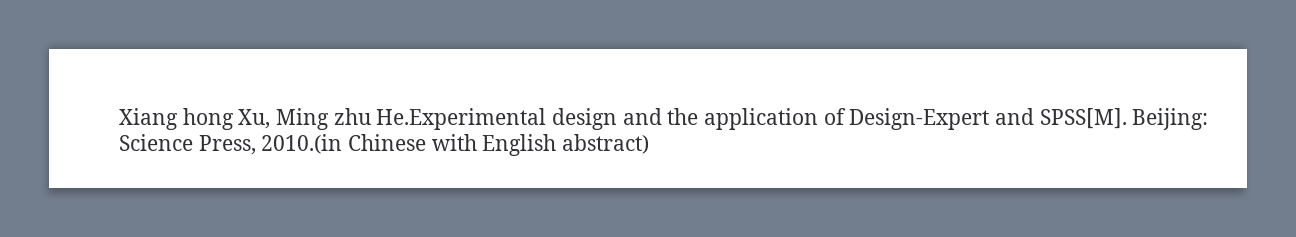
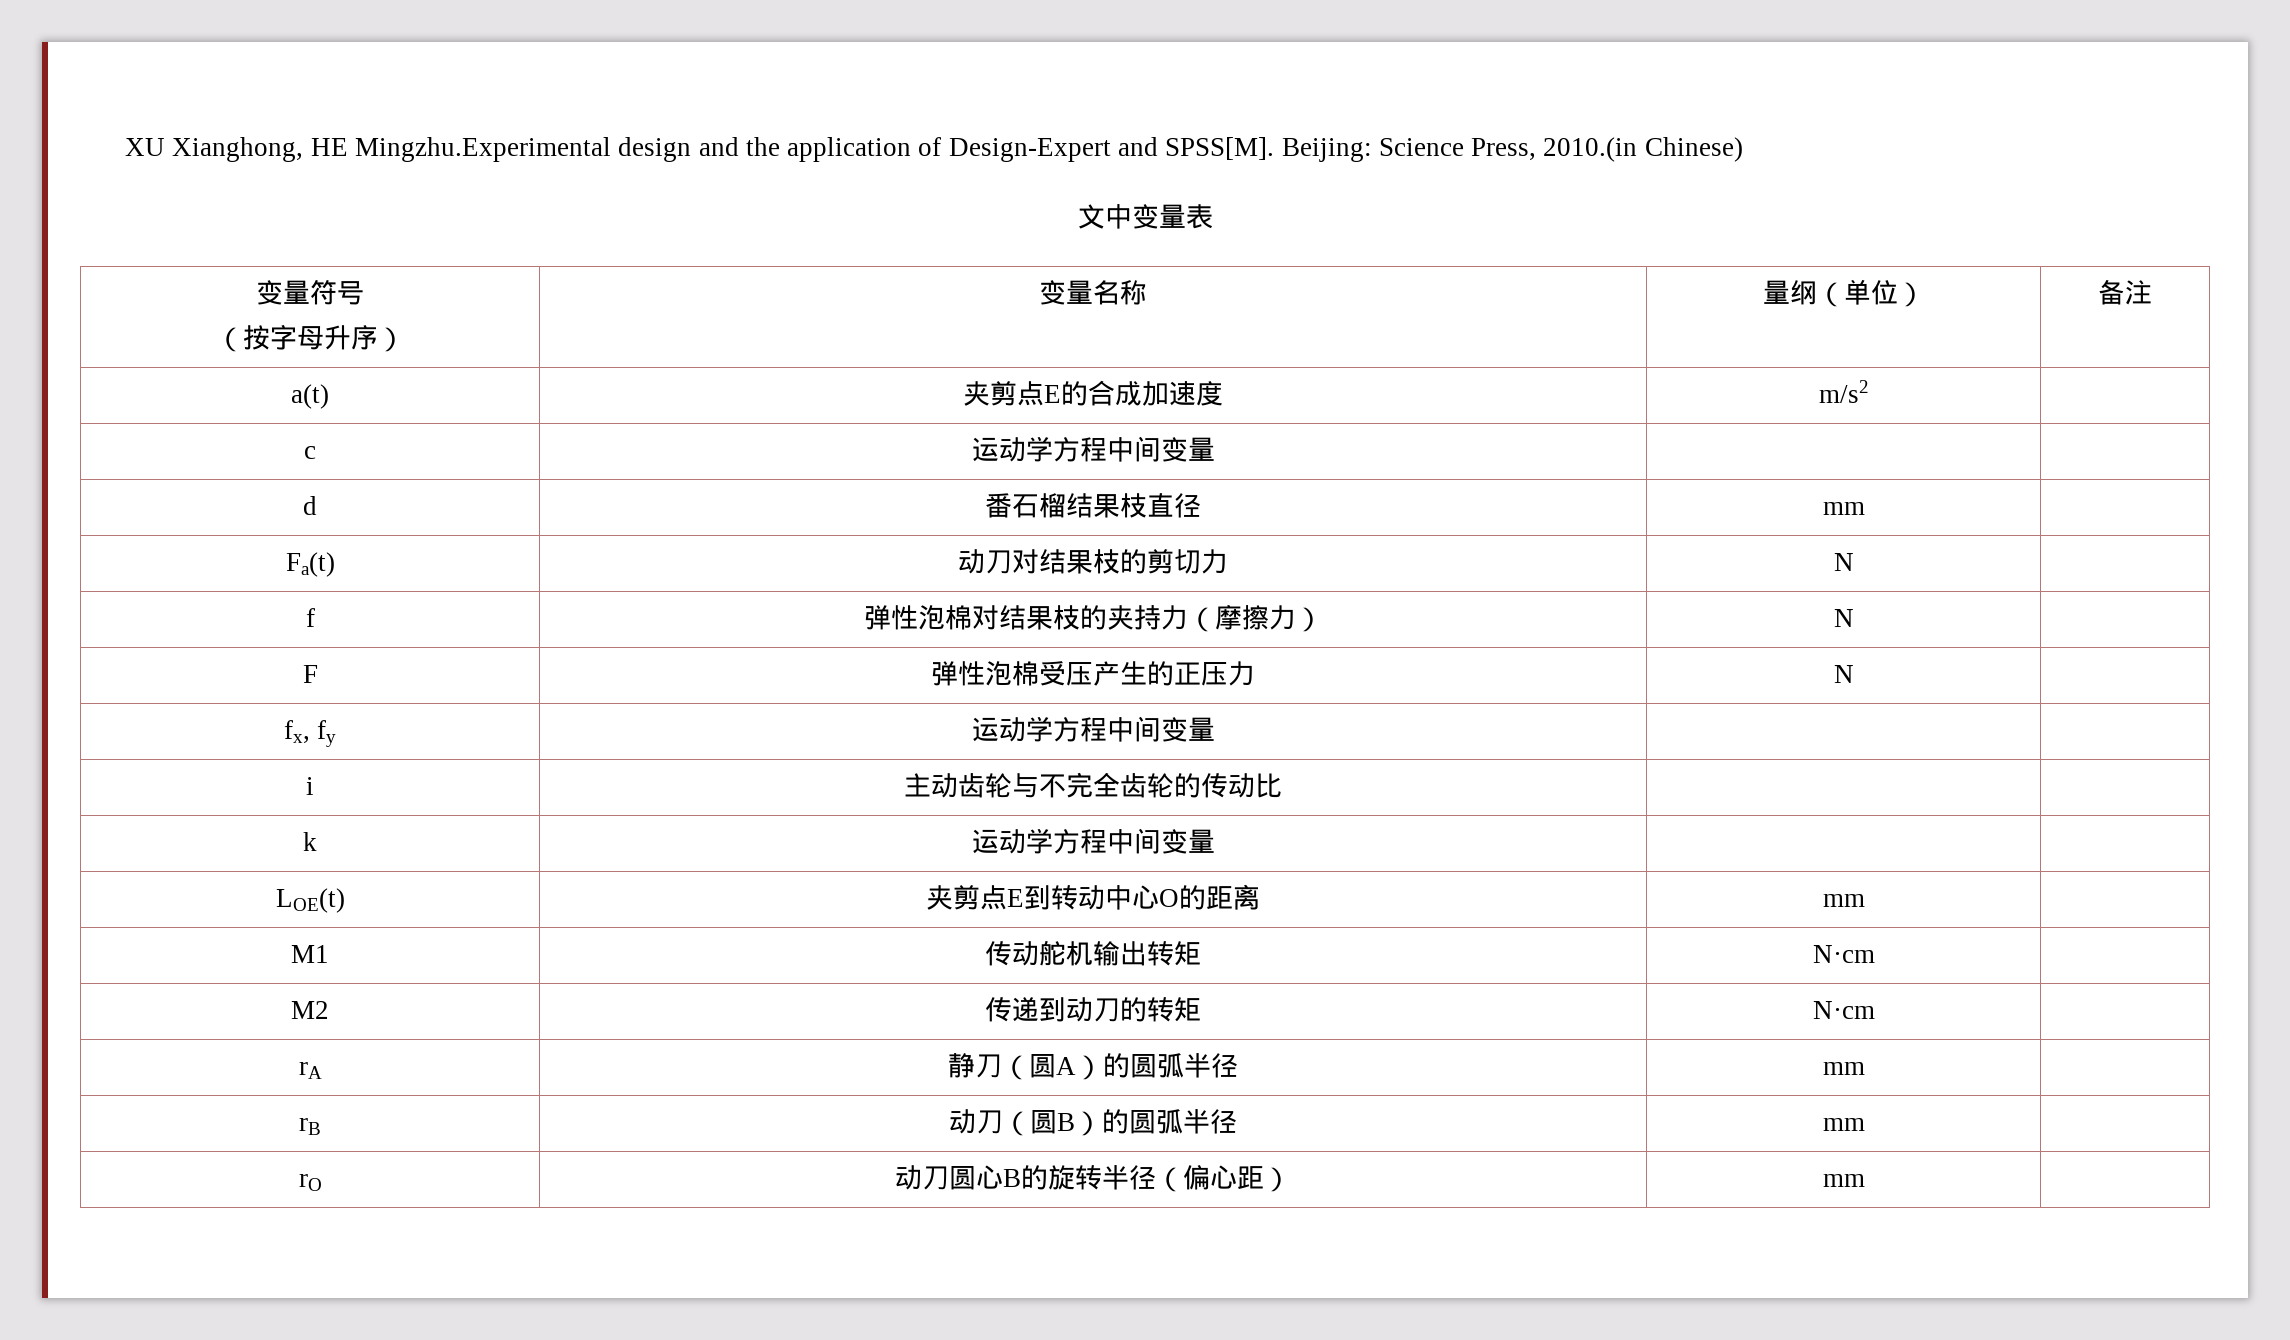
[118,108,547,130] Xiang hong Xu, Ming zhu He.Experimental -> [125,137,611,162] XU Xianghong, HE Mingzhu.Experimental
[347,134,650,156] Chinese with English abstract) -> [1644,137,1743,162] [1077,204,1213,229] [256,279,364,305] [215,324,405,352] [1039,280,1147,305] [1762,279,1925,307] [2098,279,2152,305] [291,384,329,409] [963,380,1223,406] [1818,380,1869,403] [304,446,316,459] [971,436,1215,462] [303,496,317,515] [985,493,1201,518] [1822,502,1865,515] [285,552,335,577] [958,549,1228,574] [1833,553,1854,571] [305,608,315,627] [863,604,1323,632] [1833,609,1854,627] [302,665,318,683] [931,661,1255,686] [1833,665,1854,683] [283,720,337,747] [971,716,1215,742] [306,777,314,795] [904,772,1282,798] [303,832,317,851] [971,828,1215,854] [275,888,345,913] [926,884,1260,910] [1822,894,1865,907] [291,945,329,963] [985,940,1201,966] [1812,945,1875,963] [291,1001,329,1019] [985,997,1201,1022] [1812,1001,1875,1019] [298,1062,322,1079] [948,1052,1238,1080] [1822,1062,1865,1075] [299,1118,321,1135] [949,1109,1237,1136] [1822,1118,1865,1131] [298,1174,322,1191] [895,1165,1291,1192] [1822,1174,1865,1187] Chinese) // 文中变量表 // 变量符号 // （按字母升序） | 变量名称 | 量纲（单位） | 备注 // a(t) | 夹剪点E的合成加速度 | m/s2 | // c | 运动学方程中间变量 | | // d | 番石榴结果枝直径 | mm | // Fa(t) | 动刀对结果枝的剪切力 | N | // f | 弹性泡棉对结果枝的夹持力（摩擦力） | N | // F | 弹性泡棉受压产生的正压力 | N | // fx, fy | 运动学方程中间变量 | | // i | 主动齿轮与不完全齿轮的传动比 | | // k | 运动学方程中间变量 | | // LOE(t) | 夹剪点E到转动中心O的距离 | mm | // M1 | 传动舵机输出转矩 | N·cm | // M2 | 传递到动刀的转矩 | N·cm | // rA | 静刀（圆A）的圆弧半径 | mm | // rB | 动刀（圆B）的圆弧半径 | mm | // rO | 动刀圆心B的旋转半径（偏心距） | mm |

